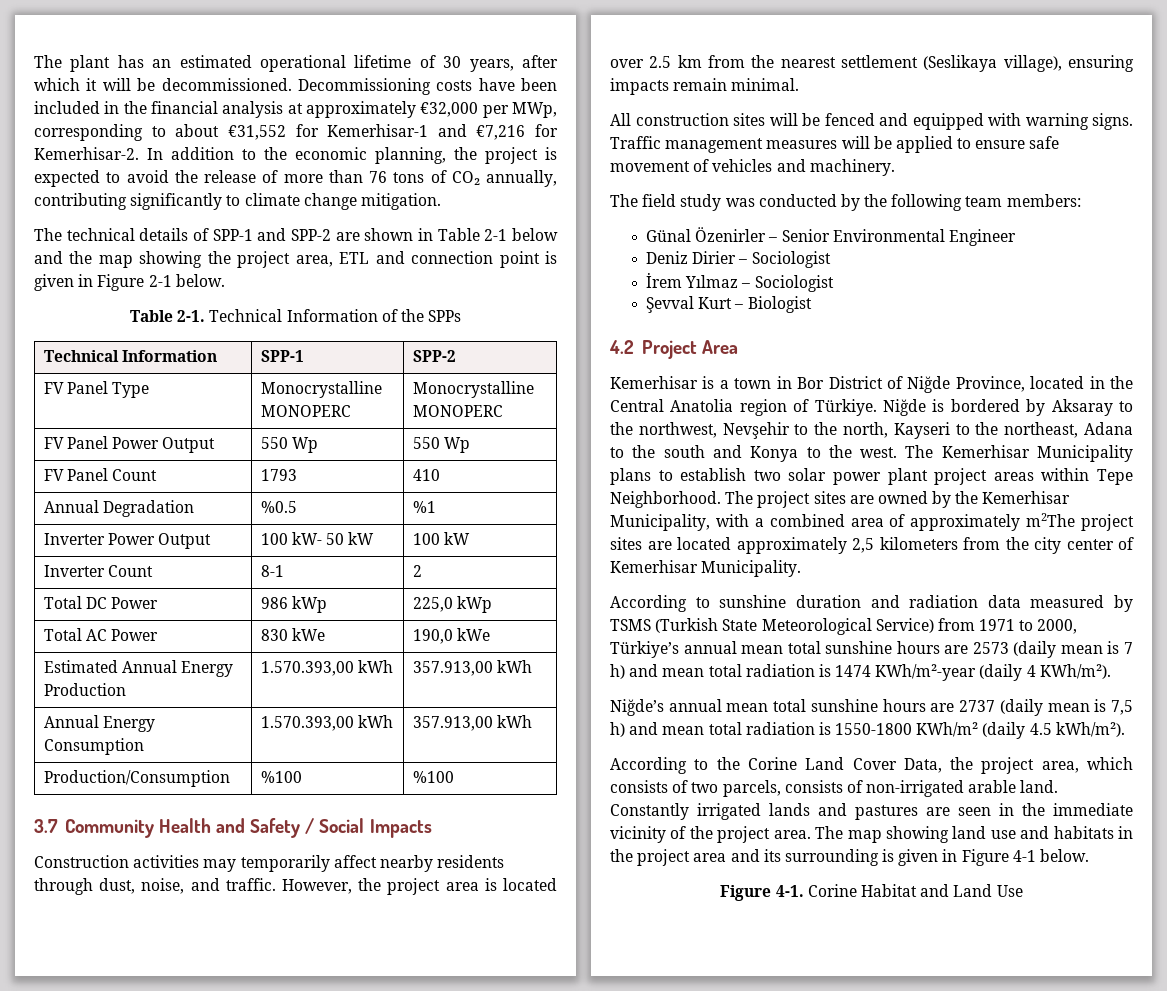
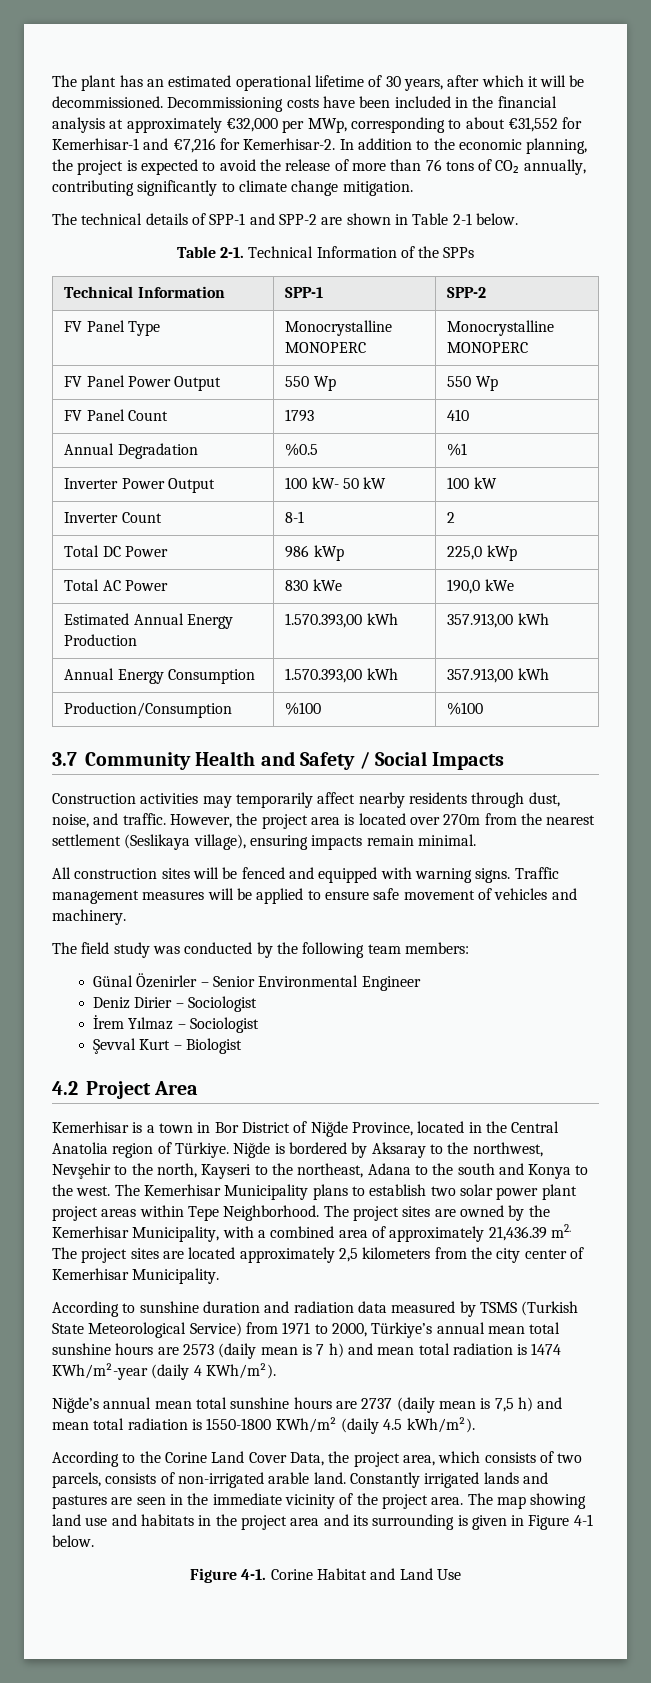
[512,228,558,241] [34,251,557,268] [34,274,172,291] below and the map showing the project area, ETL and connection point is given in Figure 2-1 -> (472, 219) none
[649,55,702,68] 2.5 km -> [443,814,481,825] 270m
[1026,513,1076,527] m2The -> [488,1224,571,1241] [52,1247,77,1259] 21,436.39 m2. The

